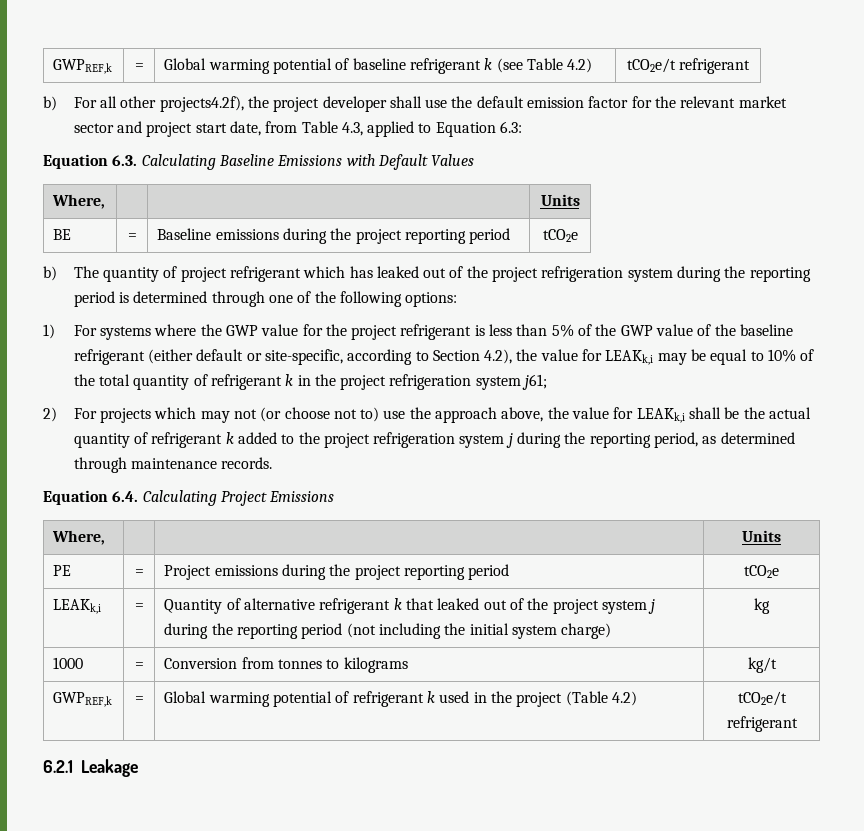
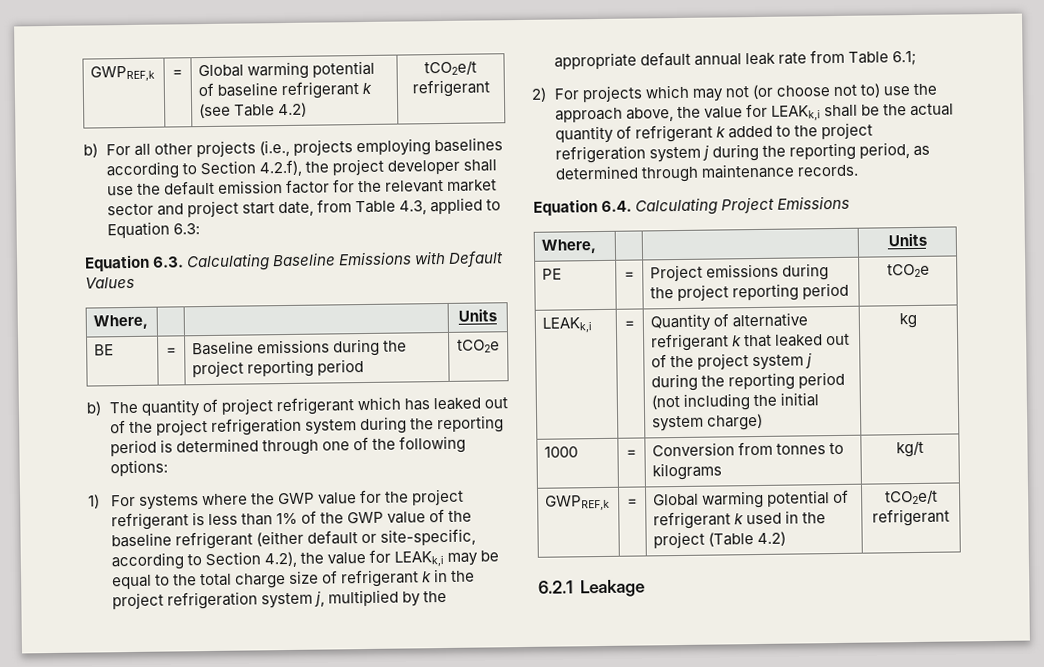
[159,96,244,112] projects4.2f), -> [196,137,504,158] [105,159,303,180] projects (i.e., projects employing baselines according to Section 4.2.f),
[551,324,574,337] 5% -> [276,512,299,525] 1%
[768,349,815,362] [73,374,190,390] 10% of the total quantity -> [173,570,320,589] the total charge size
[522,374,548,390] j61; -> [314,589,448,607] [553,49,918,70] j, multiplied by the appropriate default annual leak rate from Table 6.1;

